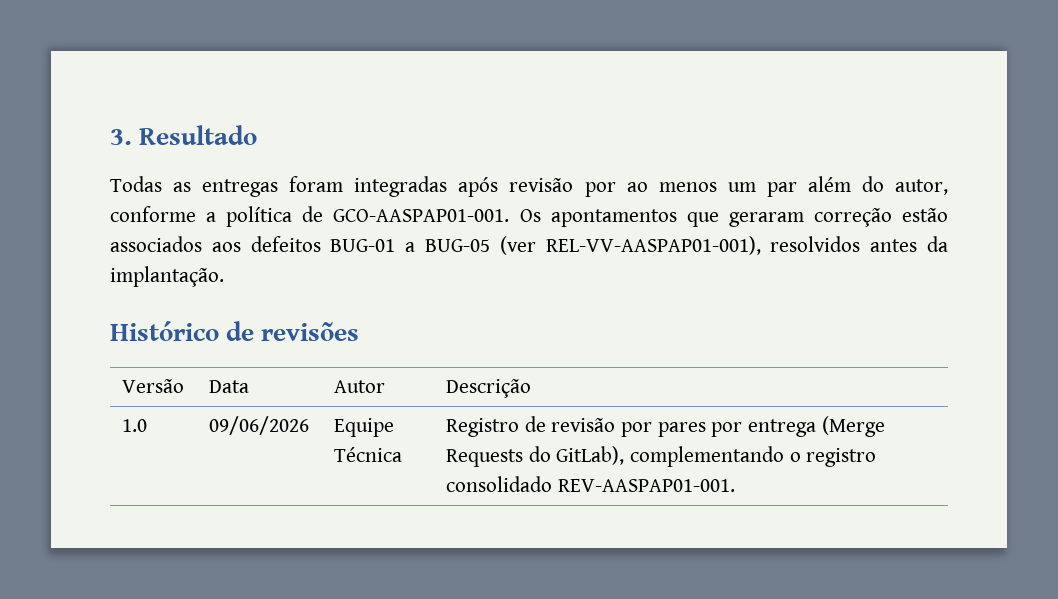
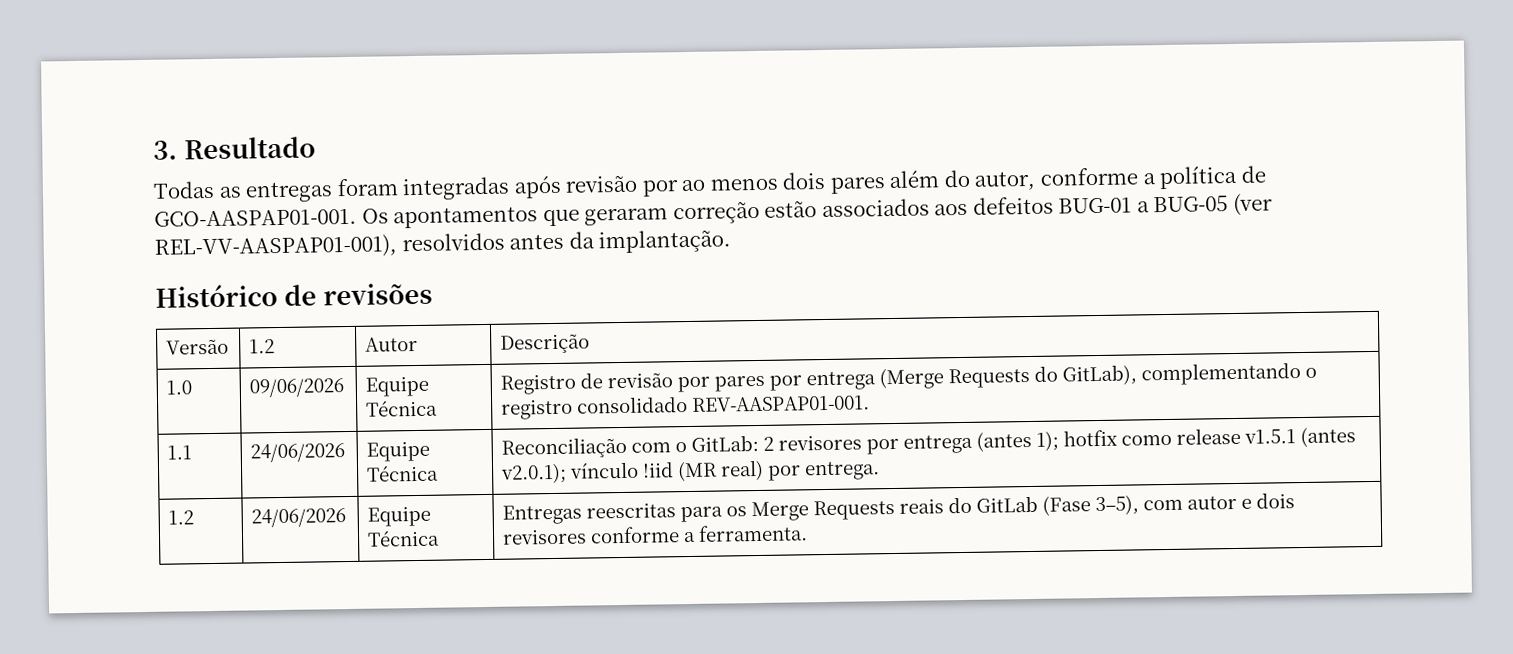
[727,182,797,197] um par -> [782,171,886,194] dois pares
[209,380,250,393] Data -> [249,339,276,354] 1.2
(735, 485) none -> [167,445,193,460] [250,443,346,463] [366,440,431,462] [366,464,440,482] [501,426,1357,459] [500,459,881,484] [168,510,195,525] [251,508,347,528] [367,505,432,527] [367,529,441,547] [502,492,1296,525] [502,524,809,545] // 1.1 | 24/06/2026 | Equipe Técnica | Reconciliação com o GitLab: 2 revisores por entrega (antes 1); hotfix como release v1.5.1 (antes v2.0.1); vínculo !iid (MR real) por entrega. // 1.2 | 24/06/2026 | Equipe Técnica | Entregas reescritas para os Merge Requests reais do GitLab (Fase 3–5), com autor e dois revisores conforme a ferramenta.

